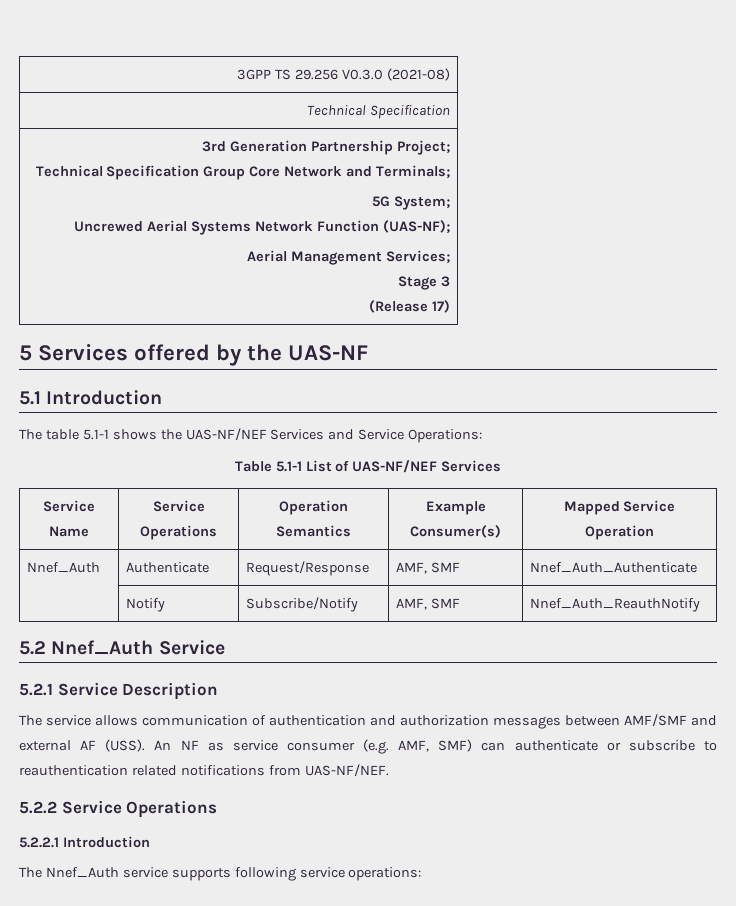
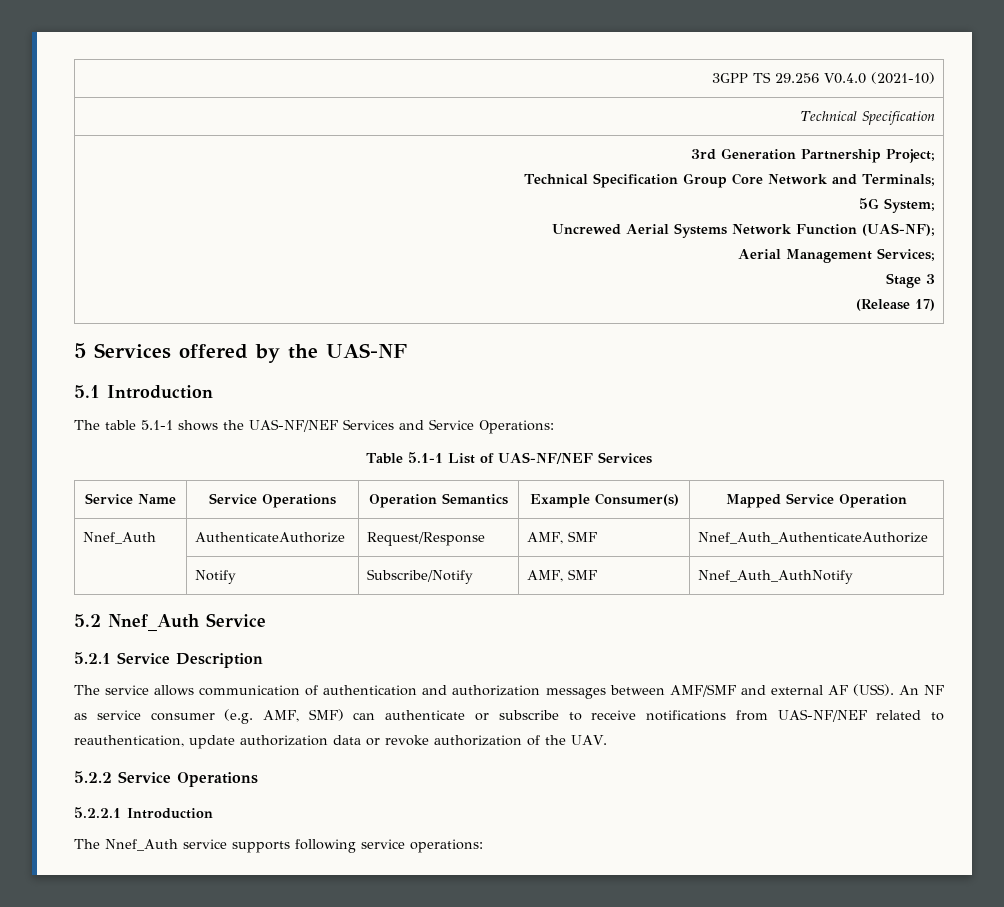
[342,68,451,81] V0.3.0 (2021-08) -> [823,72,935,84] V0.4.0 (2021-10)
[125,562,209,573] Authenticate -> [195,532,346,543] AuthenticateAuthorize
[529,562,697,573] Nnef_Auth_Authenticate -> [698,532,929,544] Nnef_Auth_AuthenticateAuthorize
[529,598,700,612] Nnef_Auth_ReauthNotify -> [698,570,854,584] Nnef_Auth_AuthNotify
[19,764,389,777] reauthentication related notifications from UAS-NF/NEF. -> [591,709,944,722] [74,735,607,749] receive notifications from UAS-NF/NEF related to reauthentication, update authorization data or revoke authorization of the UAV.

